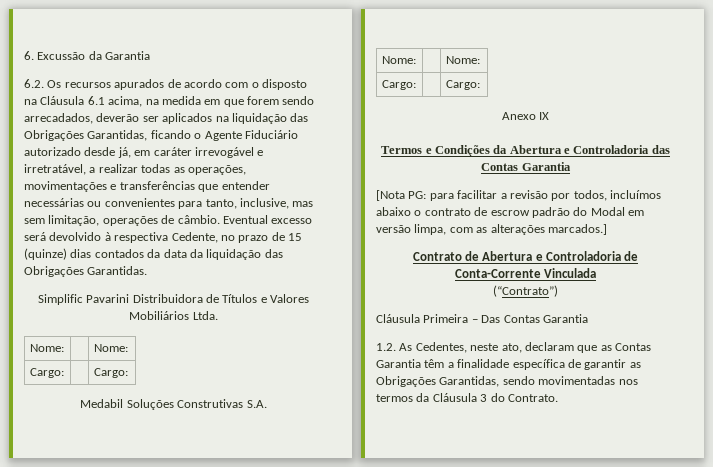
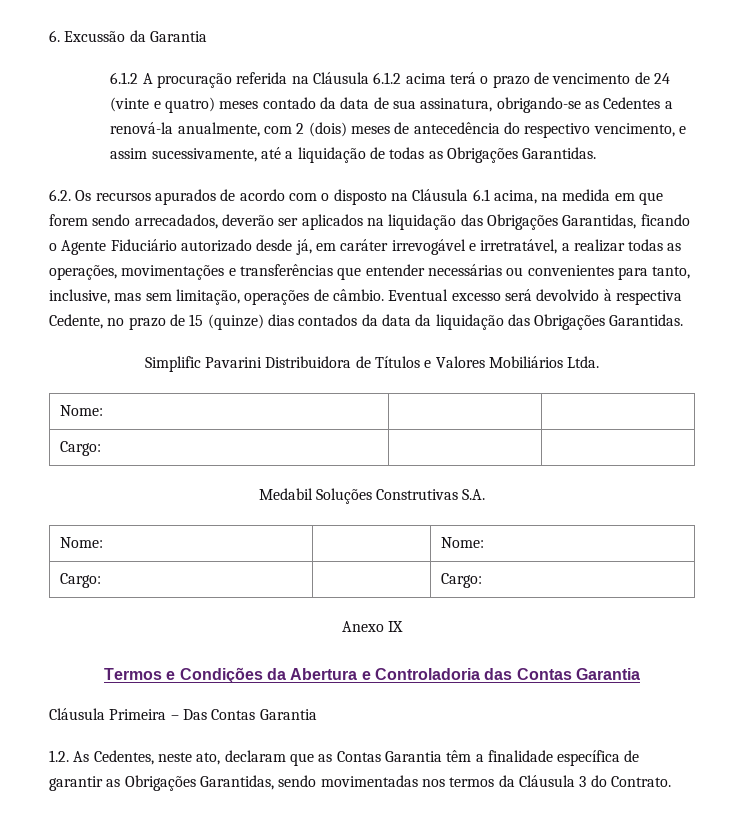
(151, 55) none -> [110,72,670,88] [110,97,673,113] [110,122,686,138] [110,147,597,163] // 6.1.2 A procuração referida na Cláusula 6.1.2 acima terá o prazo de vencimento de 24 (vinte e quatro) meses contado da data de sua assinatura, obrigando-se as Cedentes a renová-la anualmente, com 2 (dois) meses de antecedência do respectivo vencimento, e assim sucessivamente, até a liquidação de todas as Obrigações Garantidas.
[93,344,128,352] [29,368,64,378] [93,368,128,378] Nome: // Cargo: | | Cargo: -> [59,441,101,456] // Cargo: | |
[376,190,661,201] [376,207,644,218] [376,224,607,235] [412,251,639,261] [454,268,597,278] [493,285,558,297] // [Nota PG: para facilitar a revisão por todos, incluímos abaixo o contrato de escrow padrão do Modal em versão limpa, com as alterações marcados.] // Contrato de Abertura e Controladoria de Conta-Corrente Vinculada // (“Contrato”) -> (640, 674) none

